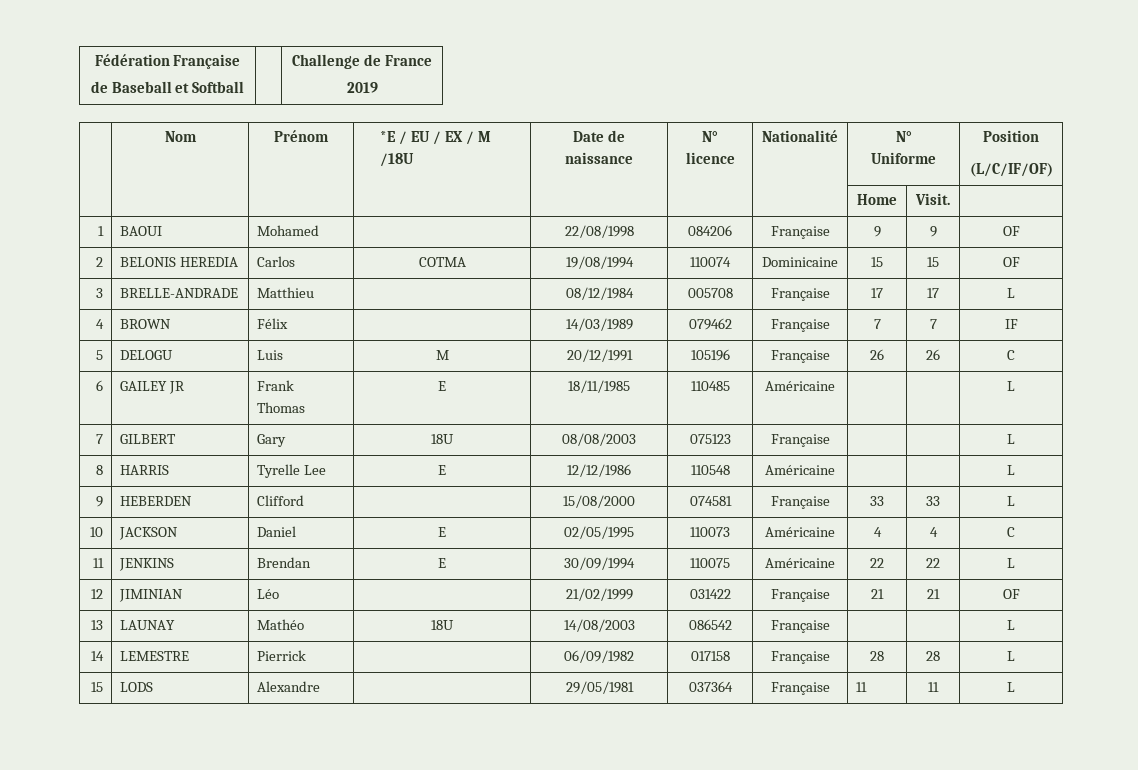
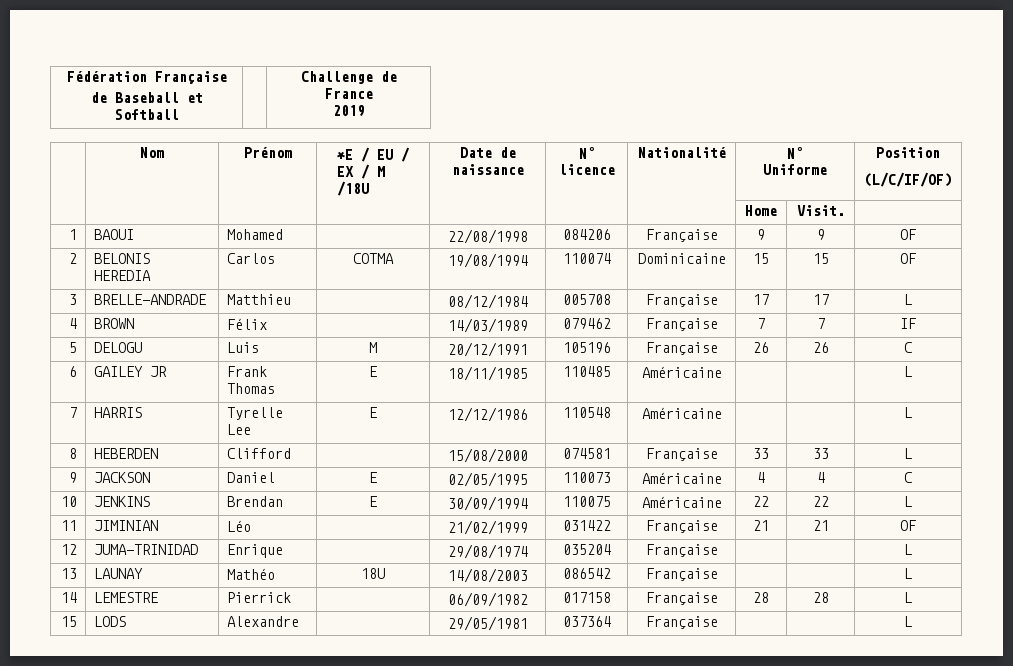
[120,434,177,444] [257,434,287,447] [431,434,454,444] [562,433,636,446] [689,434,731,444] [770,434,830,447] [1007,434,1015,444] [95,465,103,475] | GILBERT | Gary | 18U | 08/08/2003 | 075123 | Française | | | L // 8 -> (77, 412) none
[95,496,103,507] 9 -> [68,448,77,459] 8
[89,527,103,537] 10 -> [68,472,77,483] 9
[92,558,104,568] 11 -> [60,496,77,507] 10
[90,589,103,599] 12 -> [60,520,77,531] 11
(1020, 594) none -> [60,544,77,555] [94,544,199,555] [227,544,284,558] [447,544,528,559] [562,544,611,555] [645,544,718,557] [904,544,912,555] // 12 | JUMA-TRINIDAD | Enrique | | 29/08/1974 | 035204 | Française | | | L
[856,682,868,692] [928,682,939,692] 11 | 11 -> (718, 622) |

